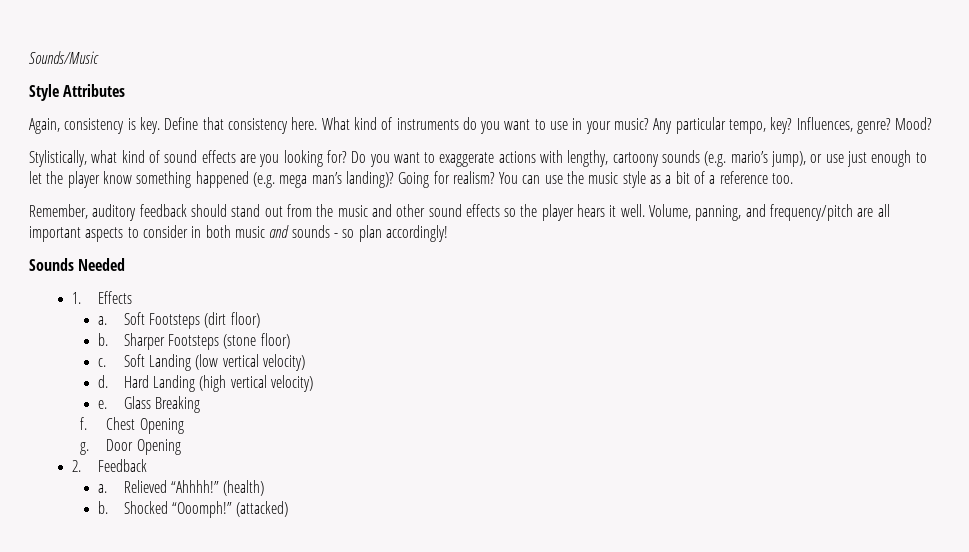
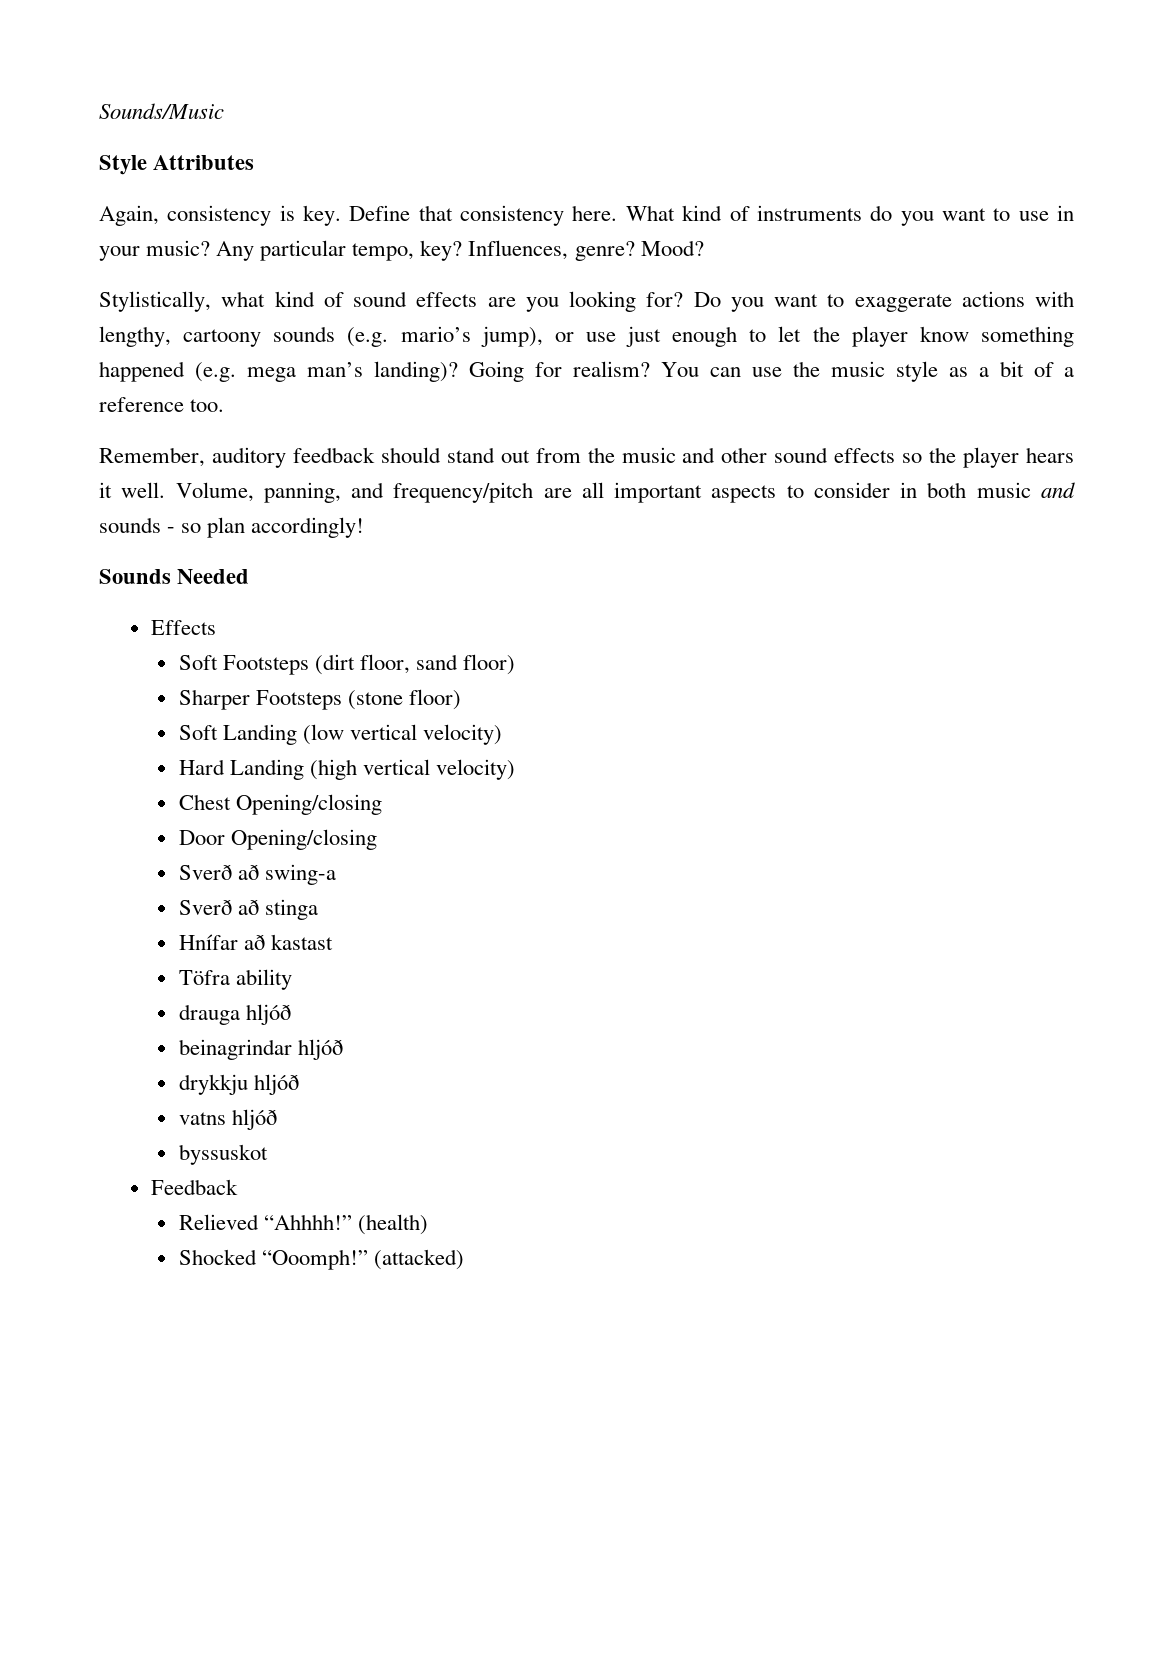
[72,292,82,304] 1. -> (250, 576) none
[98,316,108,325] a. -> (217, 627) none
[230,312,260,328] [98,333,109,346] floor) // b. -> [359,654,515,675] floor, sand floor) //
[98,358,107,367] c. -> (461, 699) none
[98,375,109,388] d. -> (502, 734) none
[98,396,201,413] [80,417,184,434] [80,439,181,455] [72,460,82,472] e. Glass Breaking // f. Chest Opening // g. Door Opening // 2. -> [178,794,382,815] [178,829,377,850] [178,864,336,885] [178,899,318,920] [178,934,333,950] [178,969,292,990] [178,1004,291,1025] [178,1039,343,1060] [178,1074,299,1095] [178,1109,277,1130] [178,1144,268,1165] Chest Opening/closing // Door Opening/closing // Sverð að swing-a // Sverð að stinga // Hnífar að kastast // Töfra ability // drauga hljóð // beinagrindar hljóð // drykkju hljóð // vatns hljóð // byssuskot //
[98,484,108,493] a. -> (239, 1187) none
[98,501,109,514] b. -> (428, 1224) none

